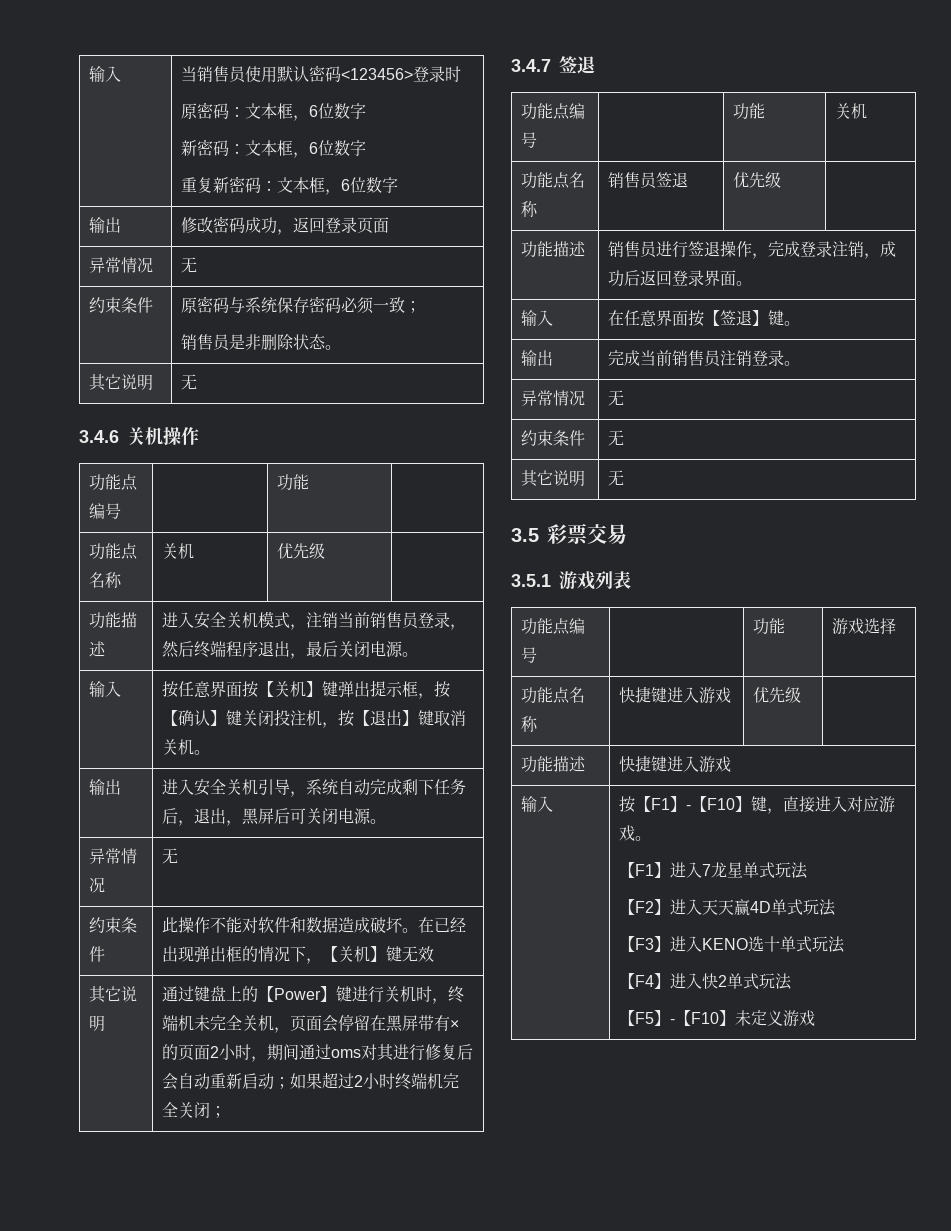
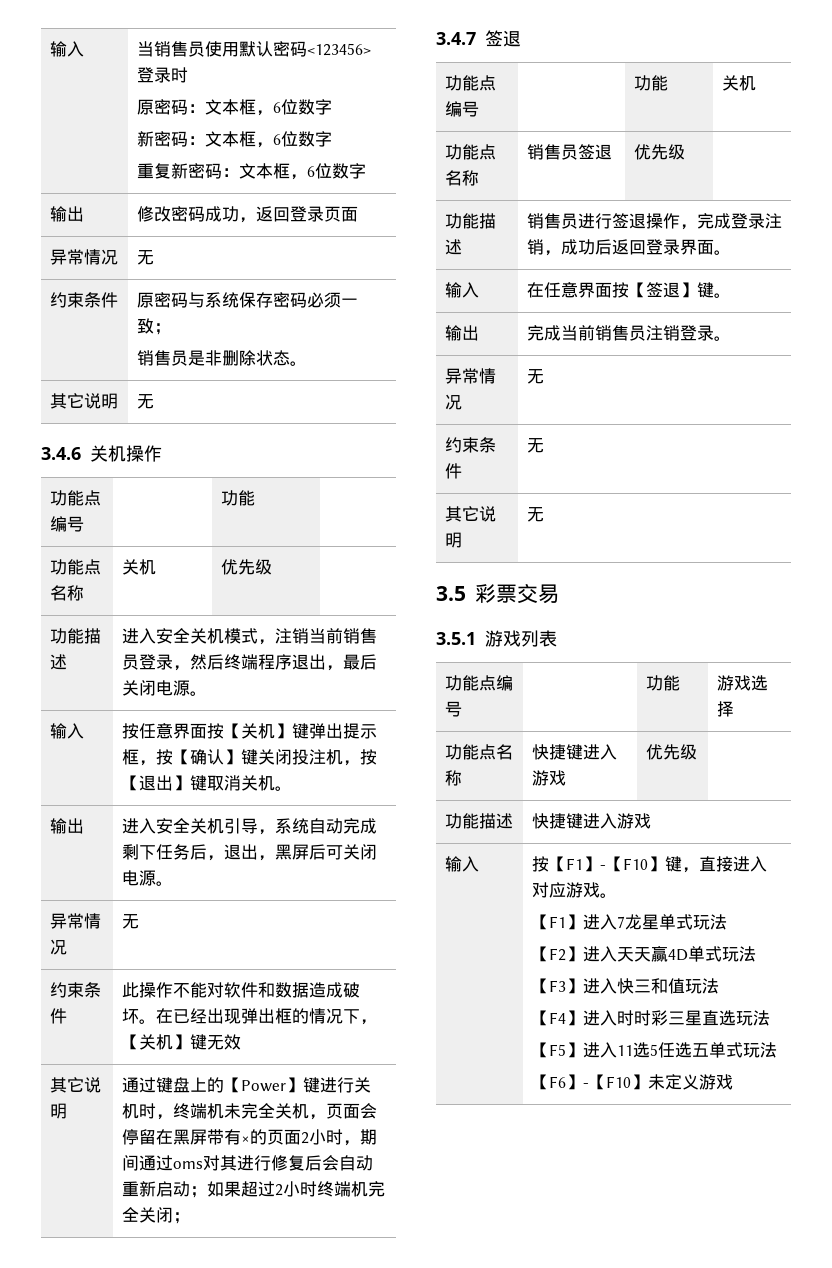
[701,936,812,952] KENO选十单式 -> [616,978,685,994] 快三和值
[701,973,792,990] [618,1010,654,1026] 快2单式玩法 // 【F5 -> [616,1010,770,1026] [531,1042,777,1058] [531,1074,566,1090] 时时彩三星直选玩法 // 【F5】进入11选5任选五单式玩法 // 【F6

